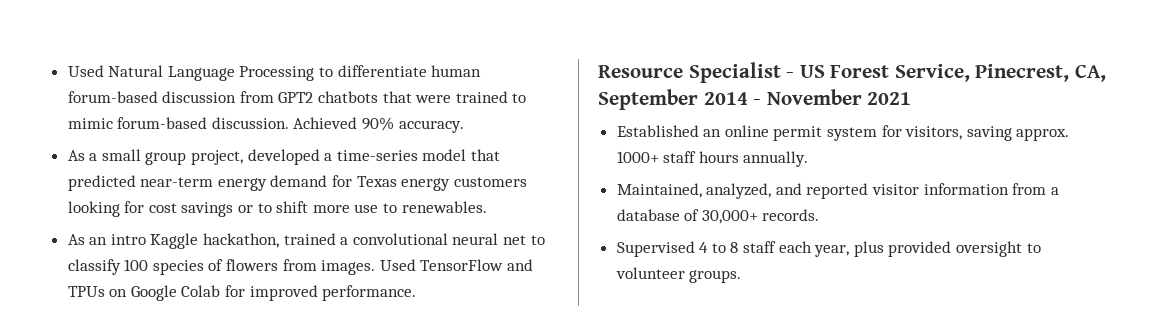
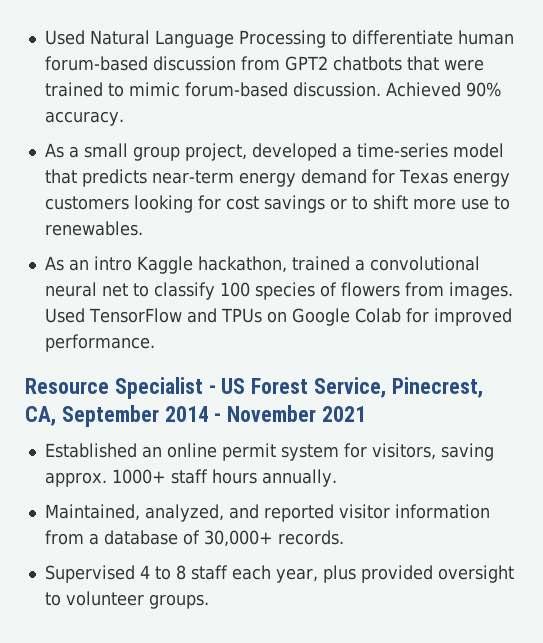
[67,175,136,191] predicted -> [81,169,147,187] predicts

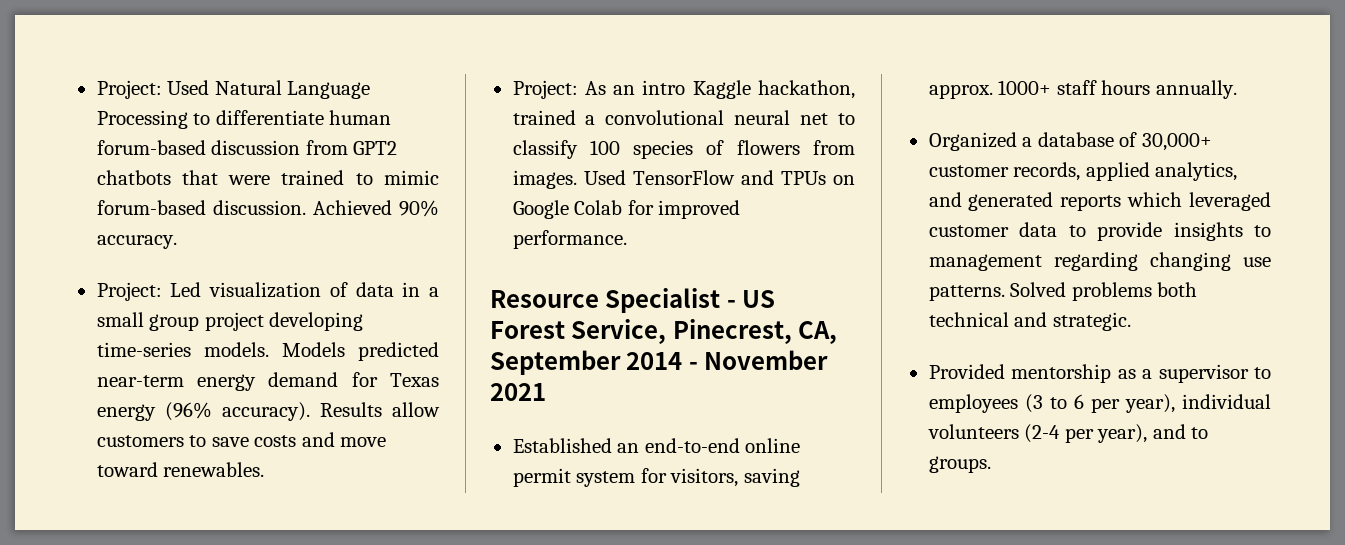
(44, 37) none -> [96,80,162,99] Project:
[44,143,504,161] [44,169,147,187] As a small group project, developed a time-series model that predicts -> [96,282,439,301] [96,312,364,331] [96,342,439,361] Project: Led visualization of data in a small group project developing time-series models. Models predicted
[44,195,510,213] customers looking for cost savings or to shift more use to -> [164,402,441,421] [96,432,387,447] [96,462,158,477] (96% accuracy). Results allow customers to save costs and move toward
(143, 228) none -> [512,80,578,99] Project:
(162, 452) none -> [644,438,740,453] end-to-end
[44,504,490,522] [44,530,344,547] [44,565,514,583] [44,591,144,606] Maintained, analyzed, and reported visitor information from a database of 30,000+ records. // Supervised 4 to 8 staff each year, plus provided oversight to volunteer -> [928,132,1212,151] [928,162,1238,181] [928,192,1271,211] [928,222,1271,241] [928,252,1271,271] [928,282,1198,301] [928,312,1131,331] [928,364,1271,383] [928,394,1271,413] [927,424,1209,443] Organized a database of 30,000+ customer records, applied analytics, and generated reports which leveraged customer data to provide insights to management regarding changing use patterns. Solved problems both technical and strategic. // Provided mentorship as a supervisor to employees (3 to 6 per year), individual volunteers (2-4 per year), and to

